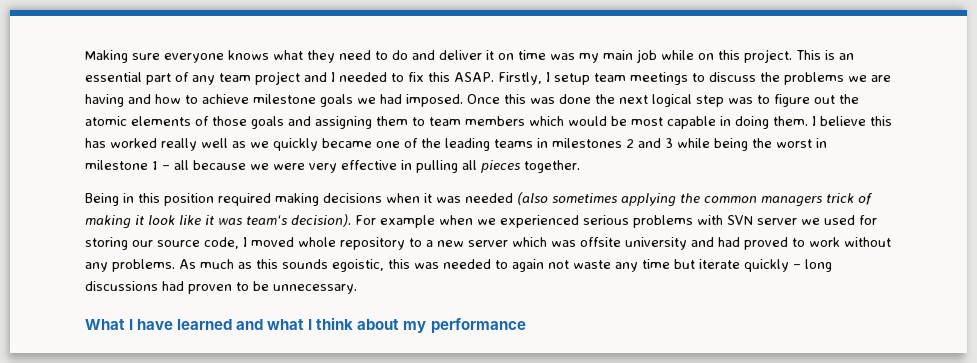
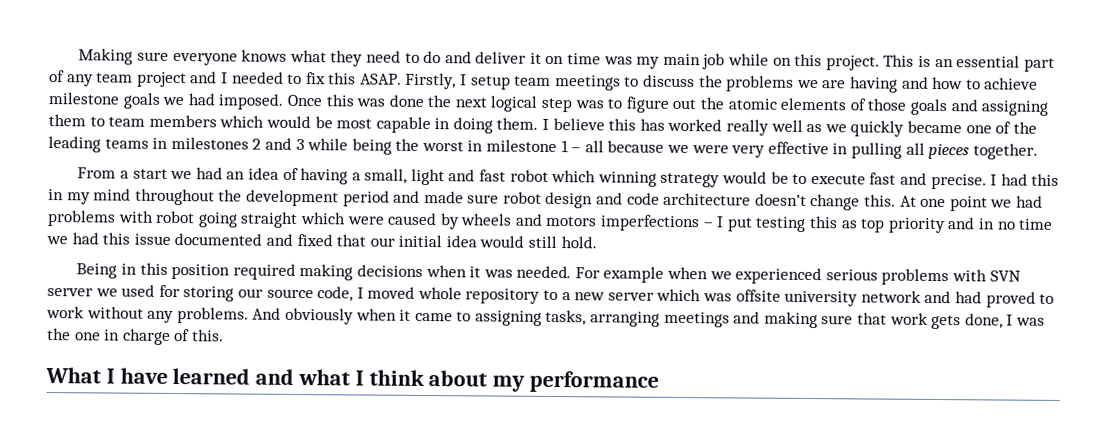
(580, 166) none -> [77,167,1060,190] [48,188,1043,212] [47,210,1054,234] [46,232,597,249] // From a start we had an idea of having a small, light and fast robot which winning strategy would be to execute fast and precise. I had this in my mind throughout the development period and made sure robot design and code architecture doesn’t change this. At one point we had problems with robot going straight which were caused by wheels and motors imperfections – I put testing this as top priority and in no time we had this issue documented and fixed that our initial idea would still hold.
[465,192,873,207] [85,214,351,229] needed (also sometimes applying the common managers trick of making it look like it was team‘s decision). -> [516,265,572,279] needed.
(687, 243) none -> [860,290,921,303] network
[179,259,832,272] [85,281,357,294] As much as this sounds egoistic, this was needed to again not waste any time but iterate quickly – long discussions had proven to be unnecessary. -> [252,307,1045,330] [47,328,224,345] And obviously when it came to assigning tasks, arranging meetings and making sure that work gets done, I was the one in charge of this.

